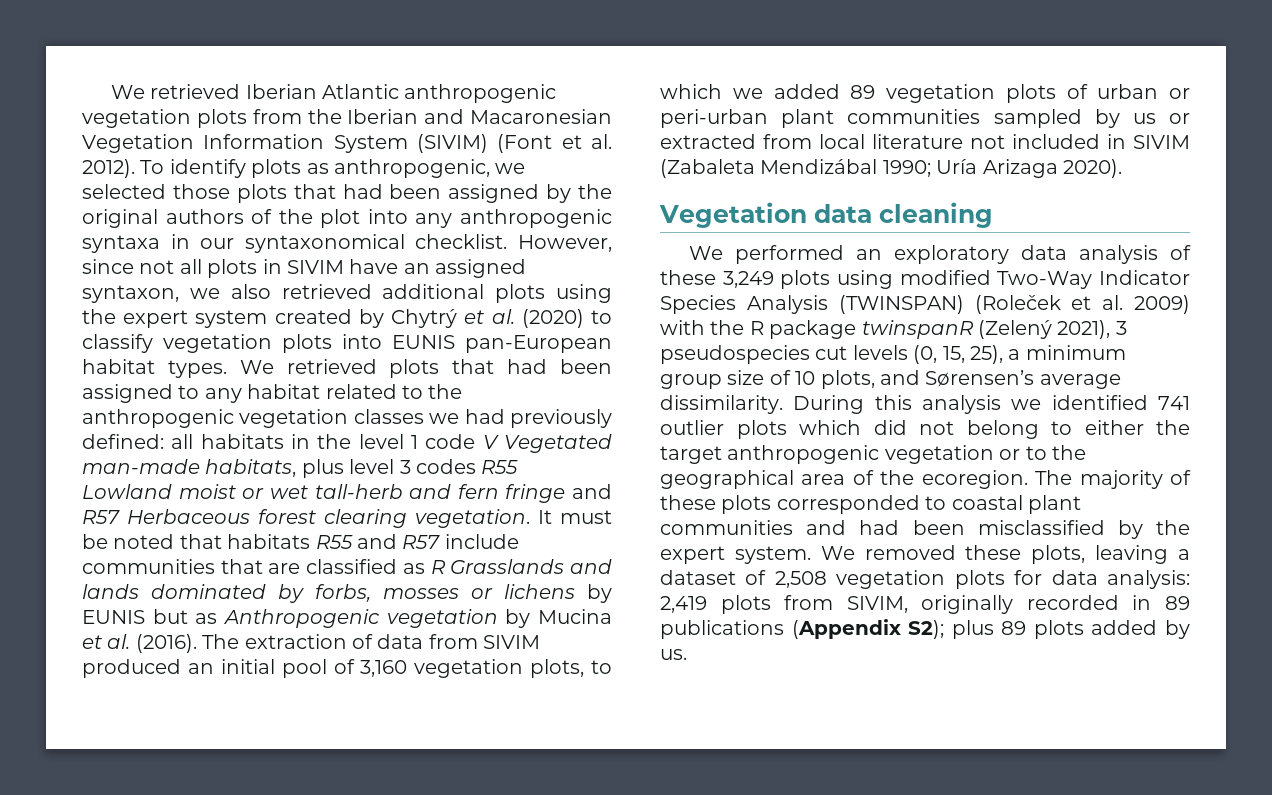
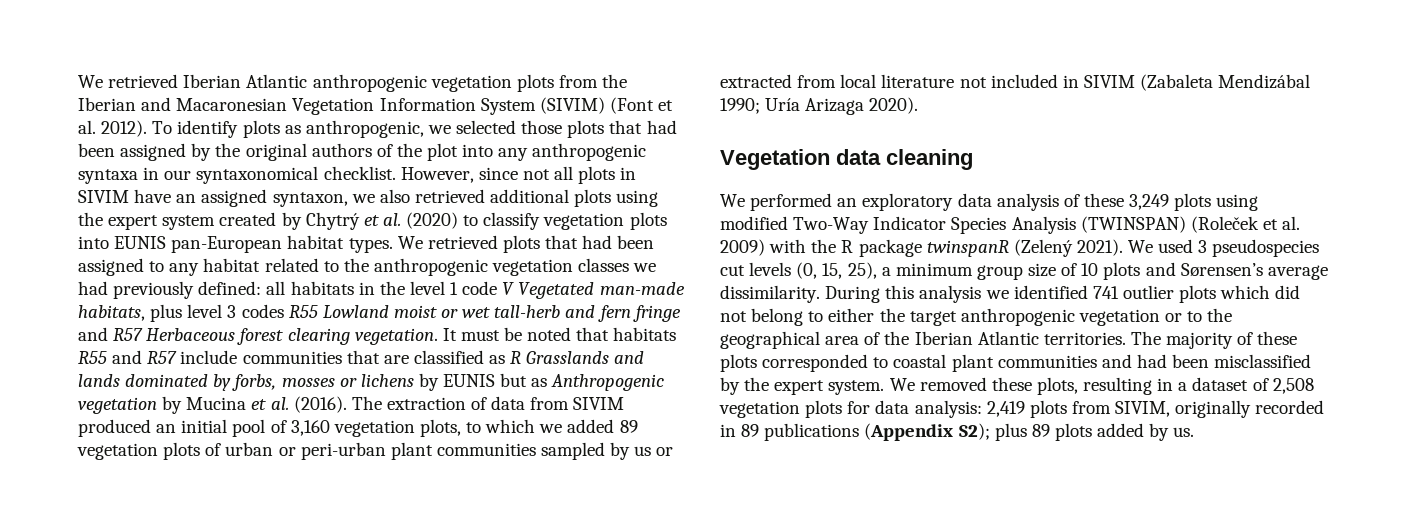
[1057,320,1111,339] 2021), -> [1076,239,1194,256] 2021). We used
[820,370,875,389] plots, -> [1103,262,1141,280] plots
[921,470,1028,489] ecoregion. -> [914,331,1126,345] Iberian Atlantic territories.
[1095,545,1169,564] leaving -> [1083,377,1174,395] resulting in

